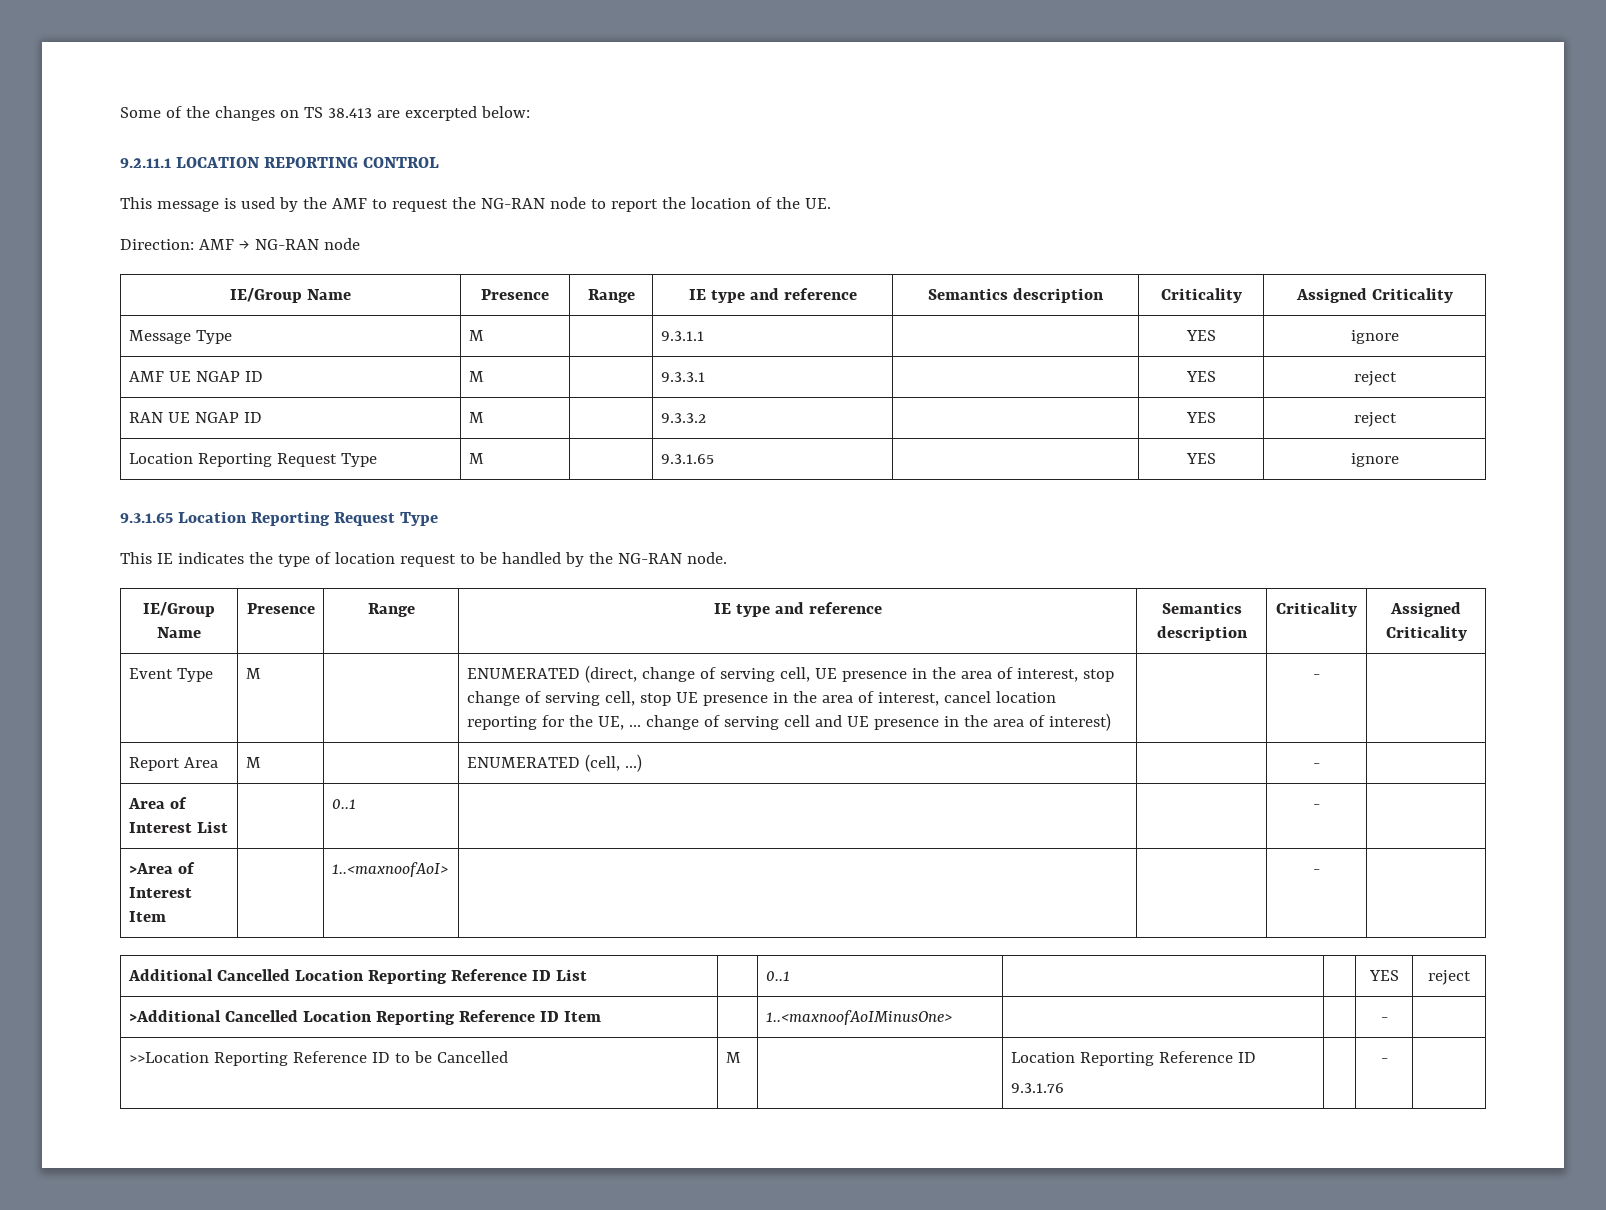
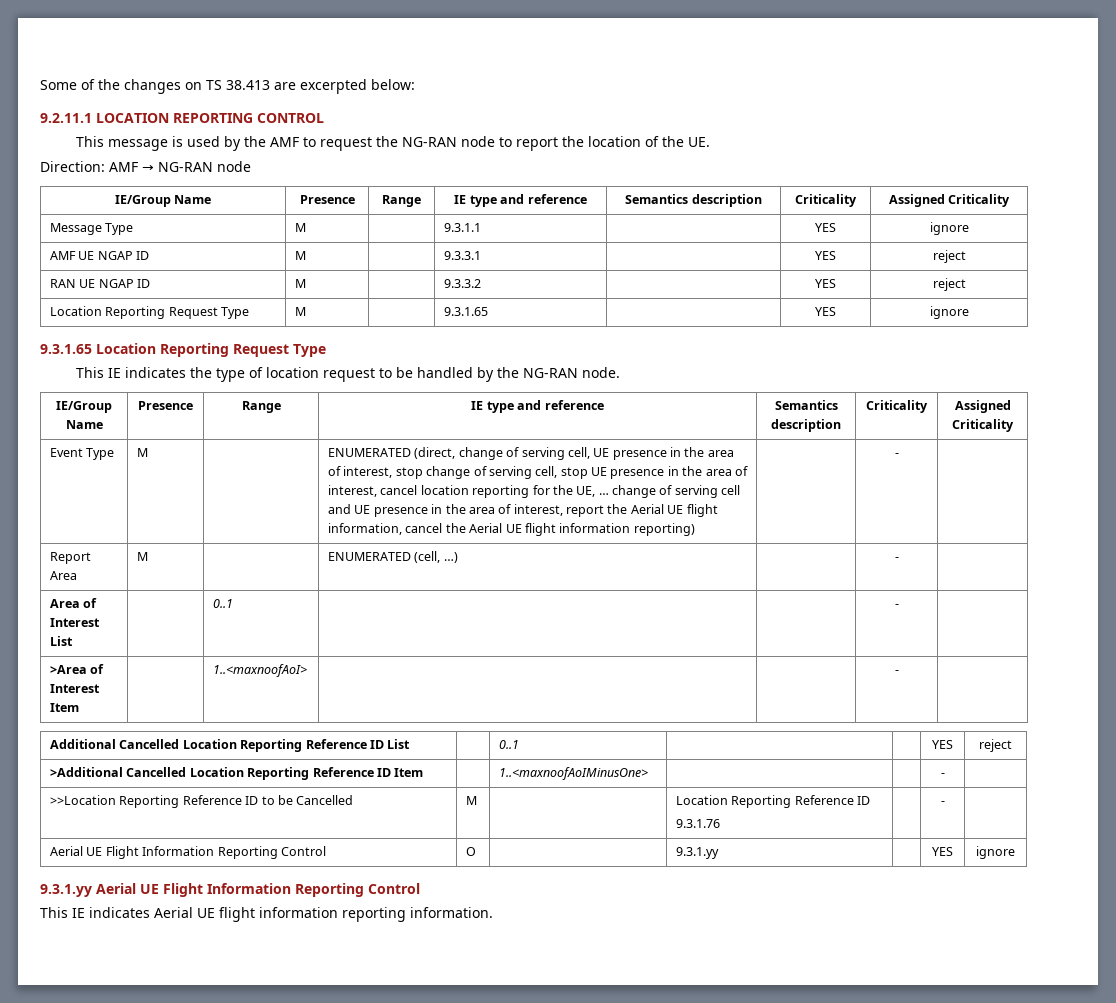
[1048,713,1111,731] interest) -> [513,504,718,517] [328,523,695,536] interest, report the Aerial UE flight information, cancel the Aerial UE flight information reporting)
(1388, 1060) none -> [50,846,326,859] [466,847,477,856] [676,847,720,859] [932,847,953,856] [976,846,1015,859] [40,883,420,897] [40,907,493,922] // Aerial UE Flight Information Reporting Control | O | | 9.3.1.yy | | YES | ignore // 9.3.1.yy Aerial UE Flight Information Reporting Control // This IE indicates Aerial UE flight information reporting information.

